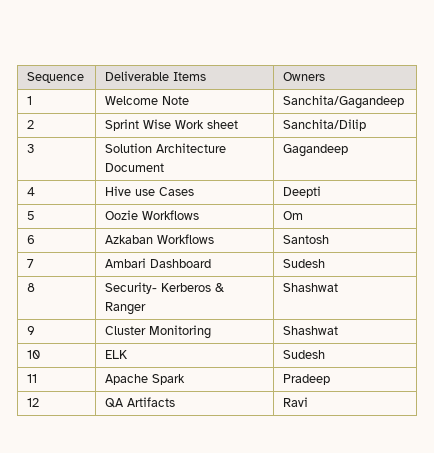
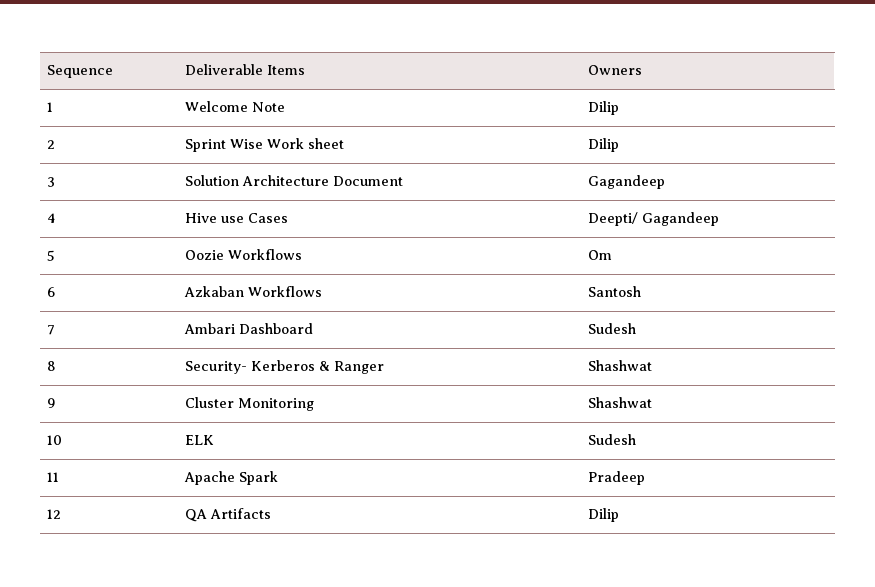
[283,95,405,109] Sanchita/Gagandeep -> [587,101,619,115] Dilip
[283,119,367,131] Sanchita/Dilip -> [587,138,619,152] Dilip
[283,186,322,198] Deepti -> [587,212,719,226] Deepti/ Gagandeep
[283,397,309,407] Ravi -> [587,508,619,522] Dilip

